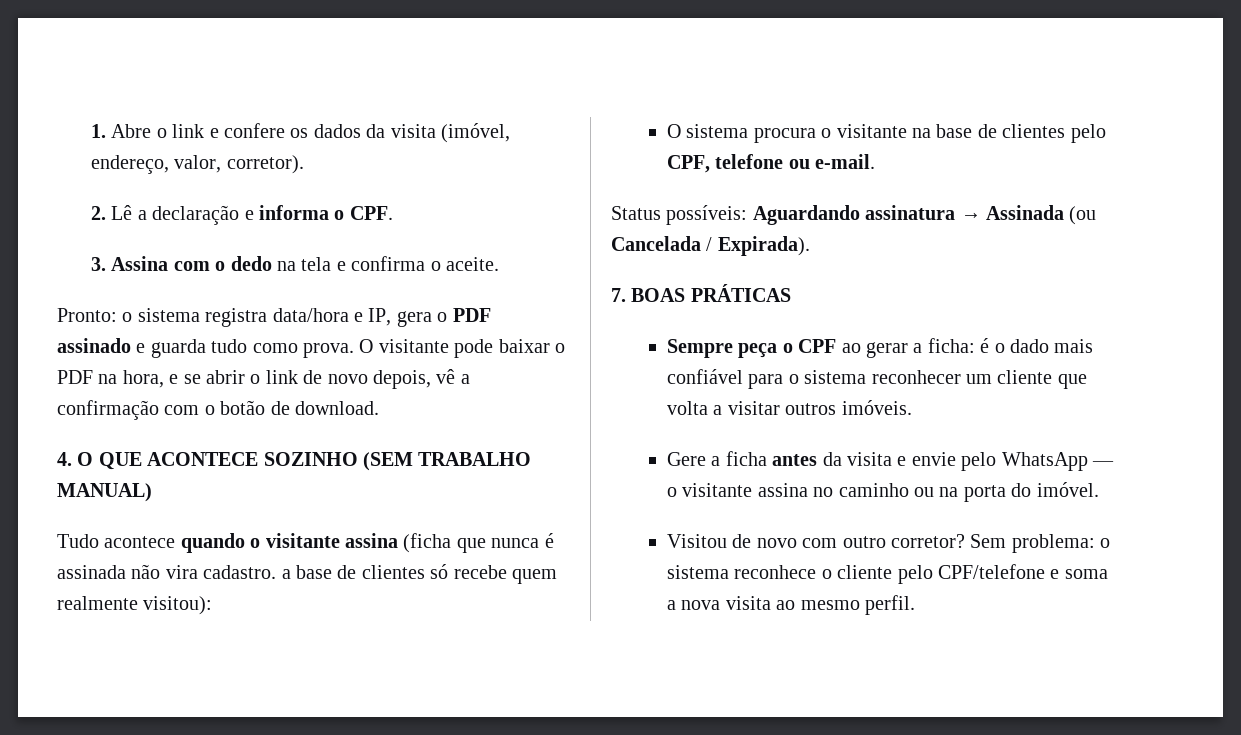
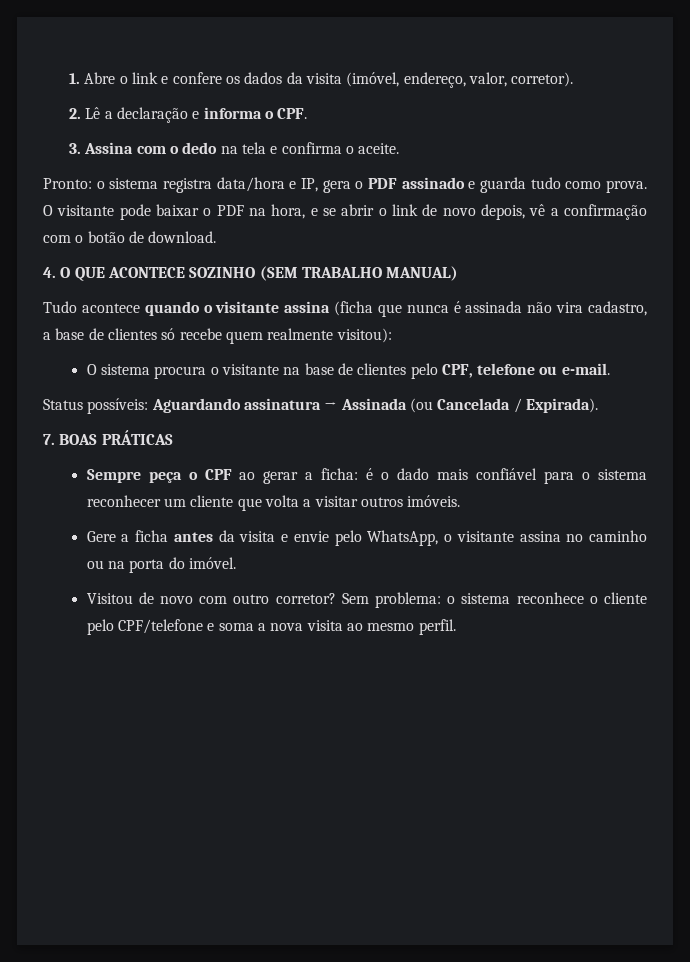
[203,565,277,579] cadastro. -> [588,301,647,316] cadastro,
[1001,452,1114,471] WhatsApp — -> [367,530,439,546] WhatsApp,

